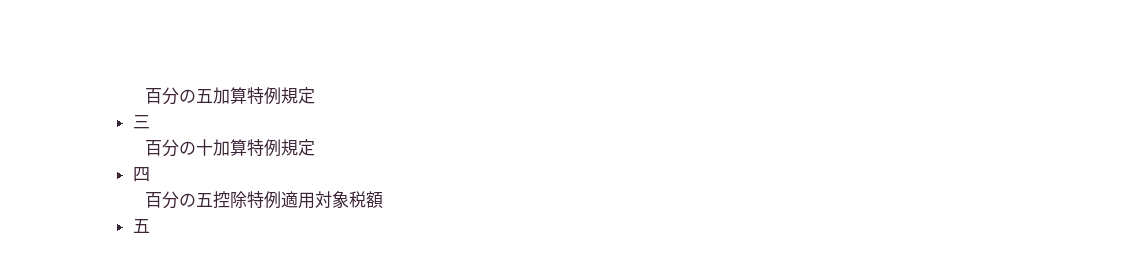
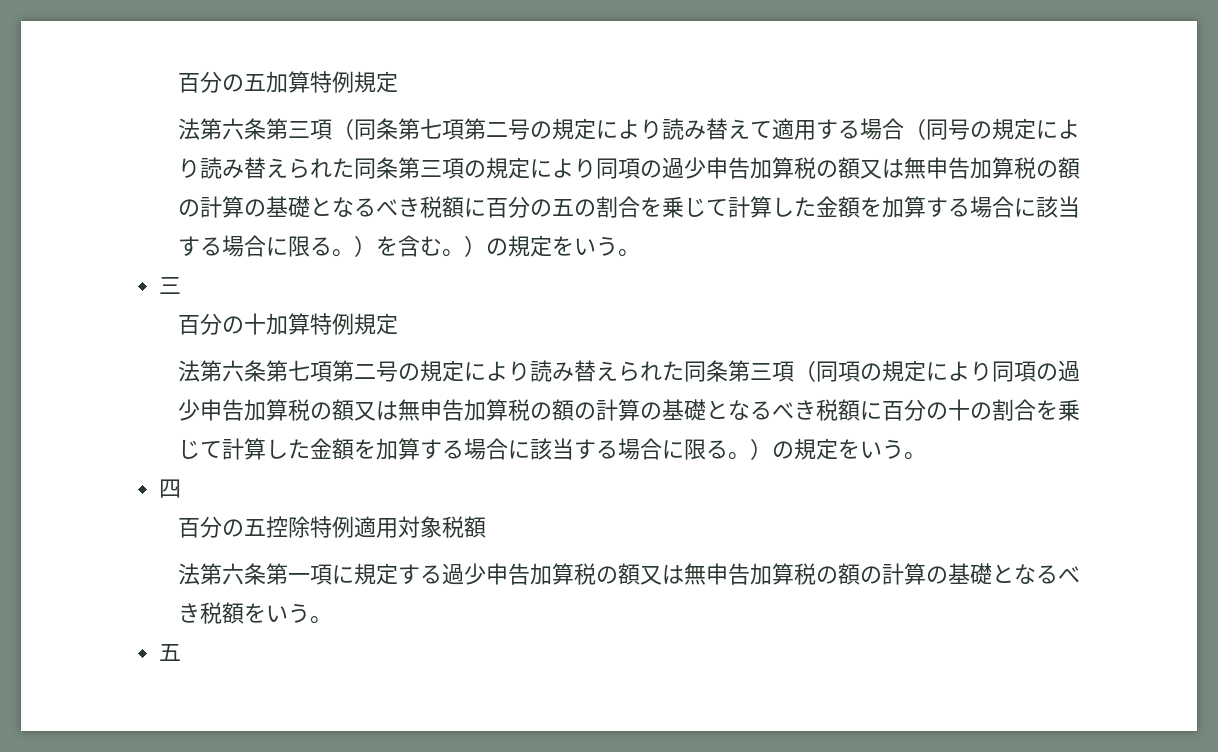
(315, 95) none -> [177,118,1080,140] [177,157,1080,179] [177,196,1080,218] [177,235,640,257] // 法第六条第三項（同条第七項第二号の規定により読み替えて適用する場合（同号の規定により読み替えられた同条第三項の規定により同項の過少申告加算税の額又は無申告加算税の額の計算の基礎となるべき税額に百分の五の割合を乗じて計算した金額を加算する場合に該当する場合に限る。）を含む。）の規定をいう。
(315, 147) none -> [177,360,1080,382] [177,399,1080,421] [177,438,926,460] // 法第六条第七項第二号の規定により読み替えられた同条第三項（同項の規定により同項の過少申告加算税の額又は無申告加算税の額の計算の基礎となるべき税額に百分の十の割合を乗じて計算した金額を加算する場合に該当する場合に限る。）の規定をいう。
(383, 199) none -> [177,563,1080,585] [177,602,332,624] // 法第六条第一項に規定する過少申告加算税の額又は無申告加算税の額の計算の基礎となるべき税額をいう。

